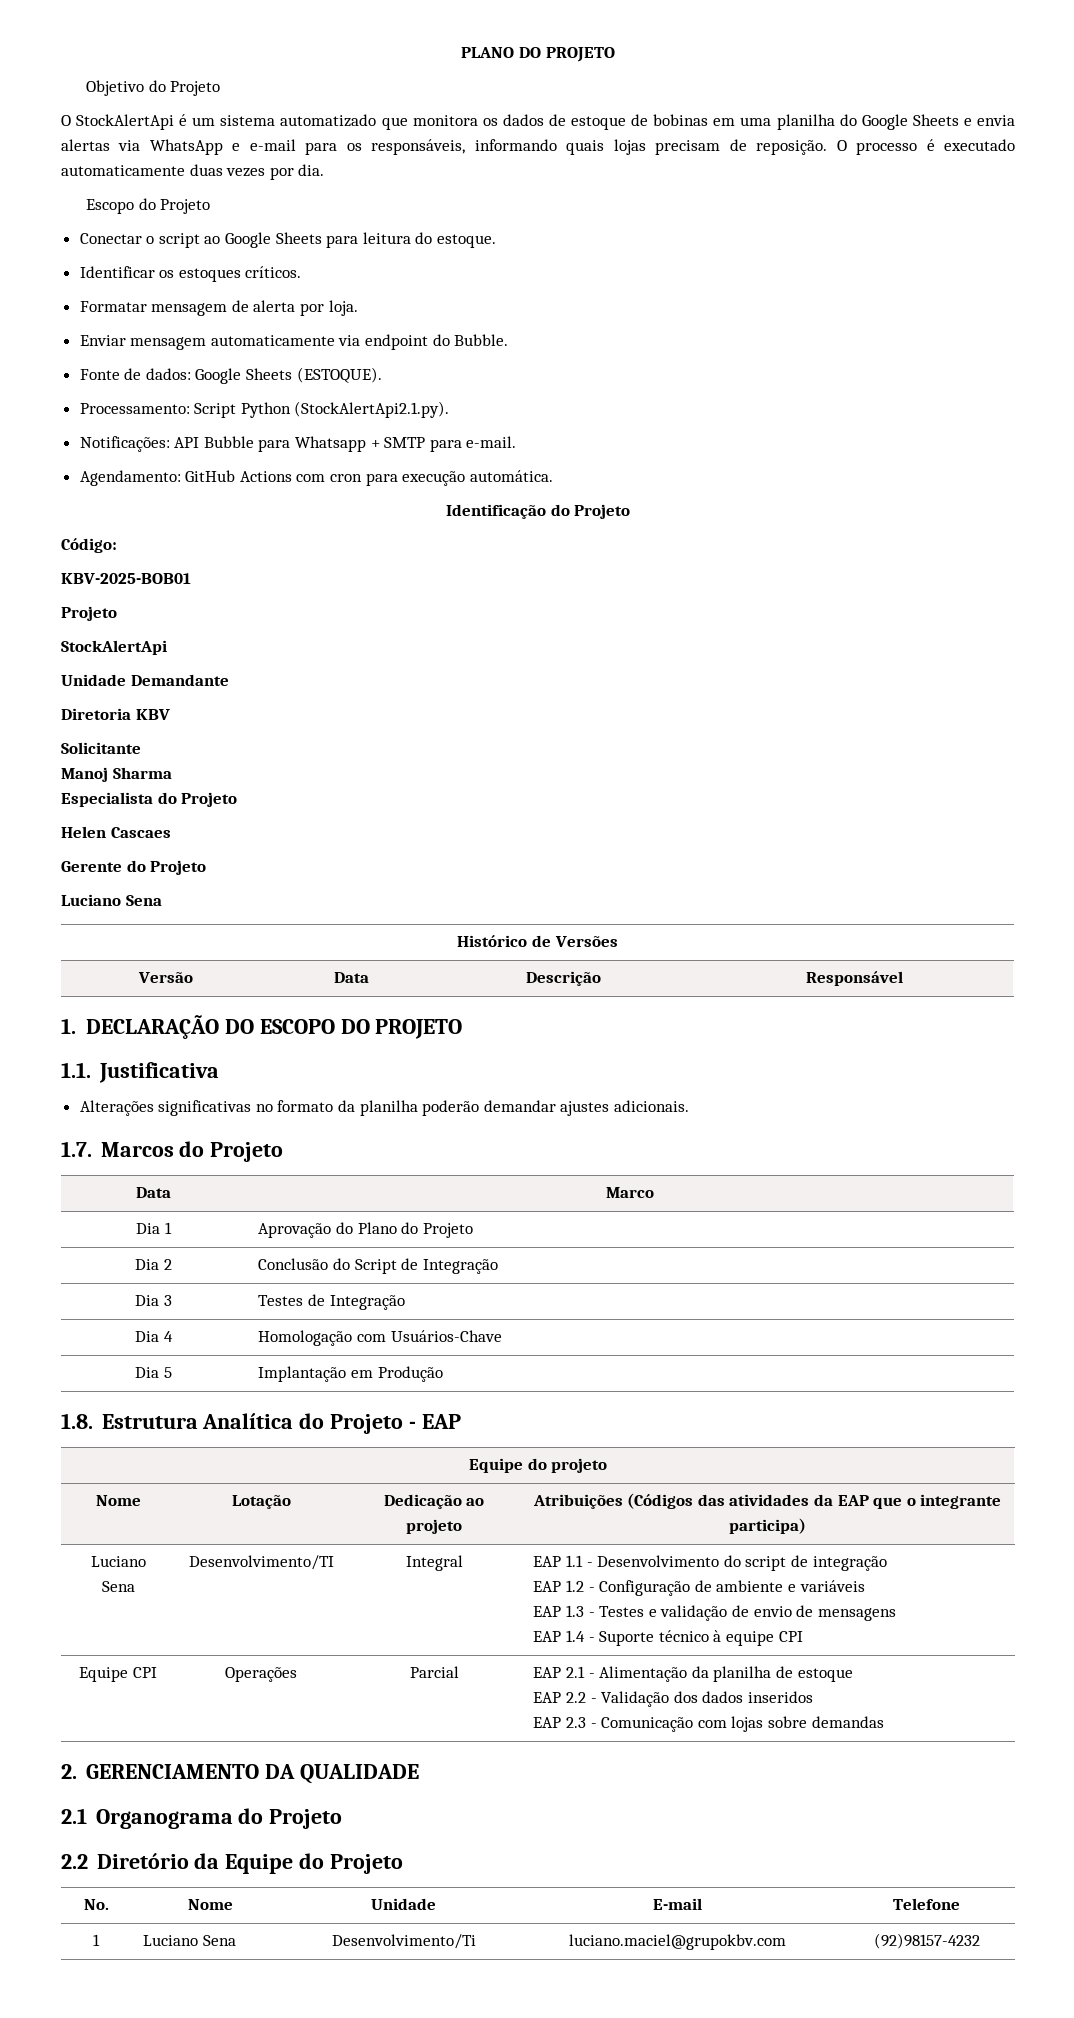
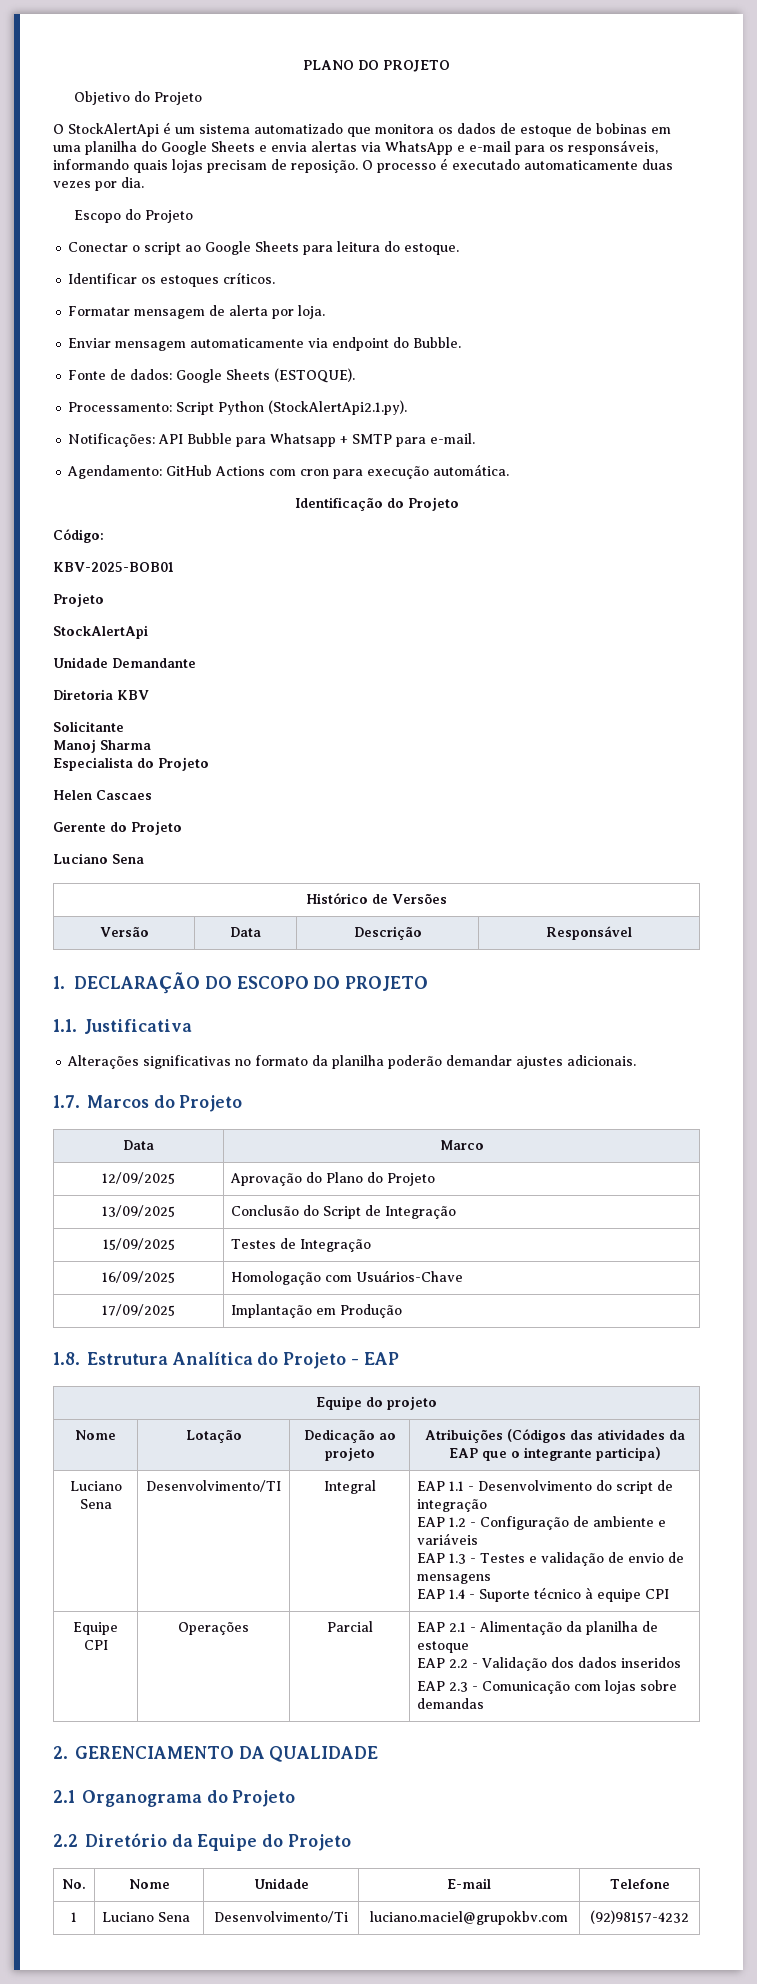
[136,1222,172,1234] Dia 1 -> [102,1172,175,1184] 12/09/2025
[135,1259,172,1270] Dia 2 -> [102,1205,175,1217] 13/09/2025
[135,1295,172,1306] Dia 3 -> [102,1238,175,1250] 15/09/2025
[135,1331,173,1342] Dia 4 -> [102,1271,175,1283] 16/09/2025
[135,1367,172,1378] Dia 5 -> [102,1304,175,1316] 17/09/2025

